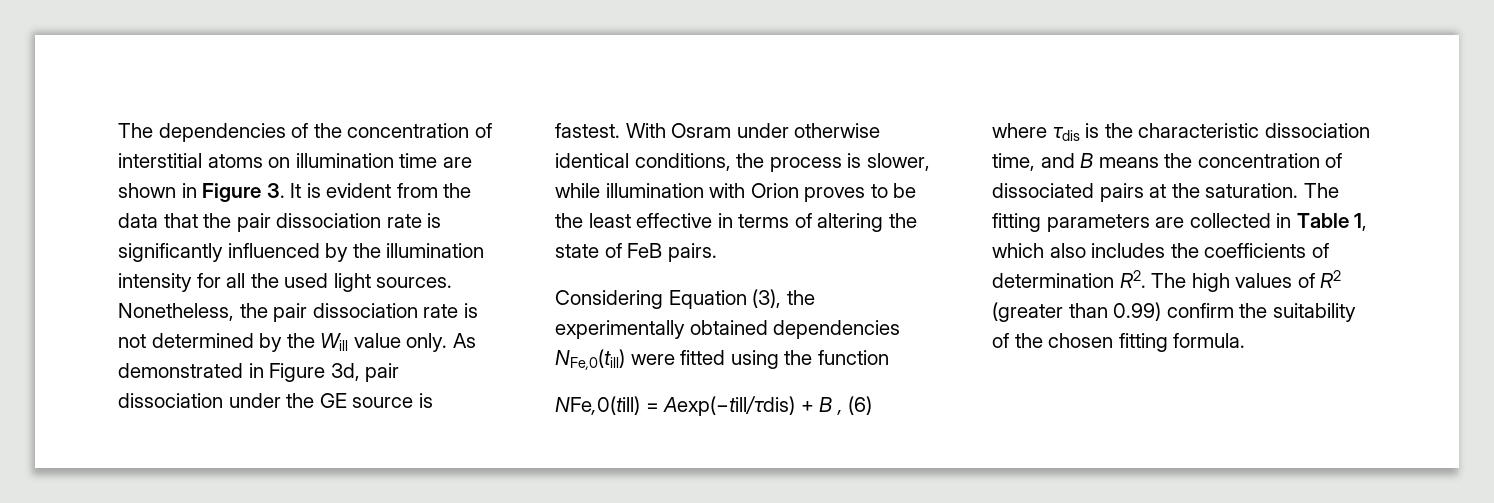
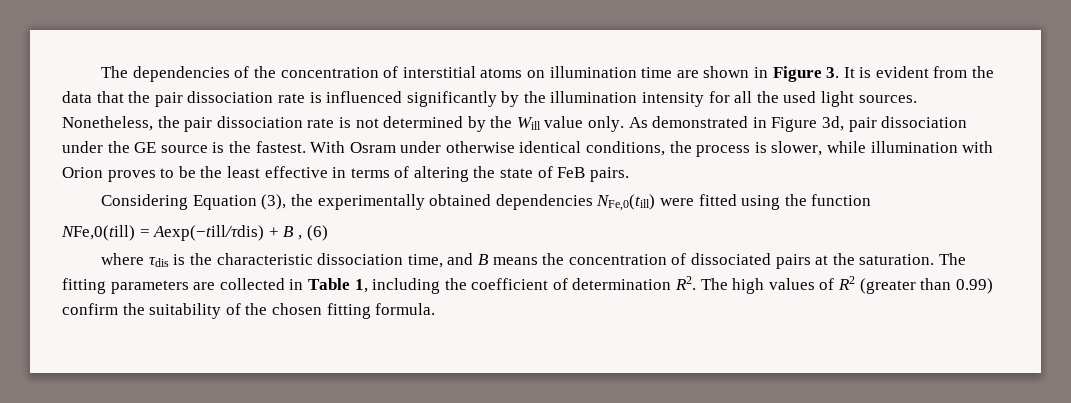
[118,243,320,262] significantly influenced -> [326,91,497,107] influenced significantly
(433, 400) none -> [228,141,251,153] the
[992,243,1307,258] which also includes the coefficients -> [372,278,549,294] including the coefficient

